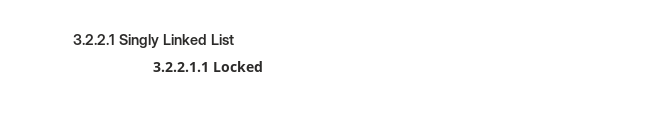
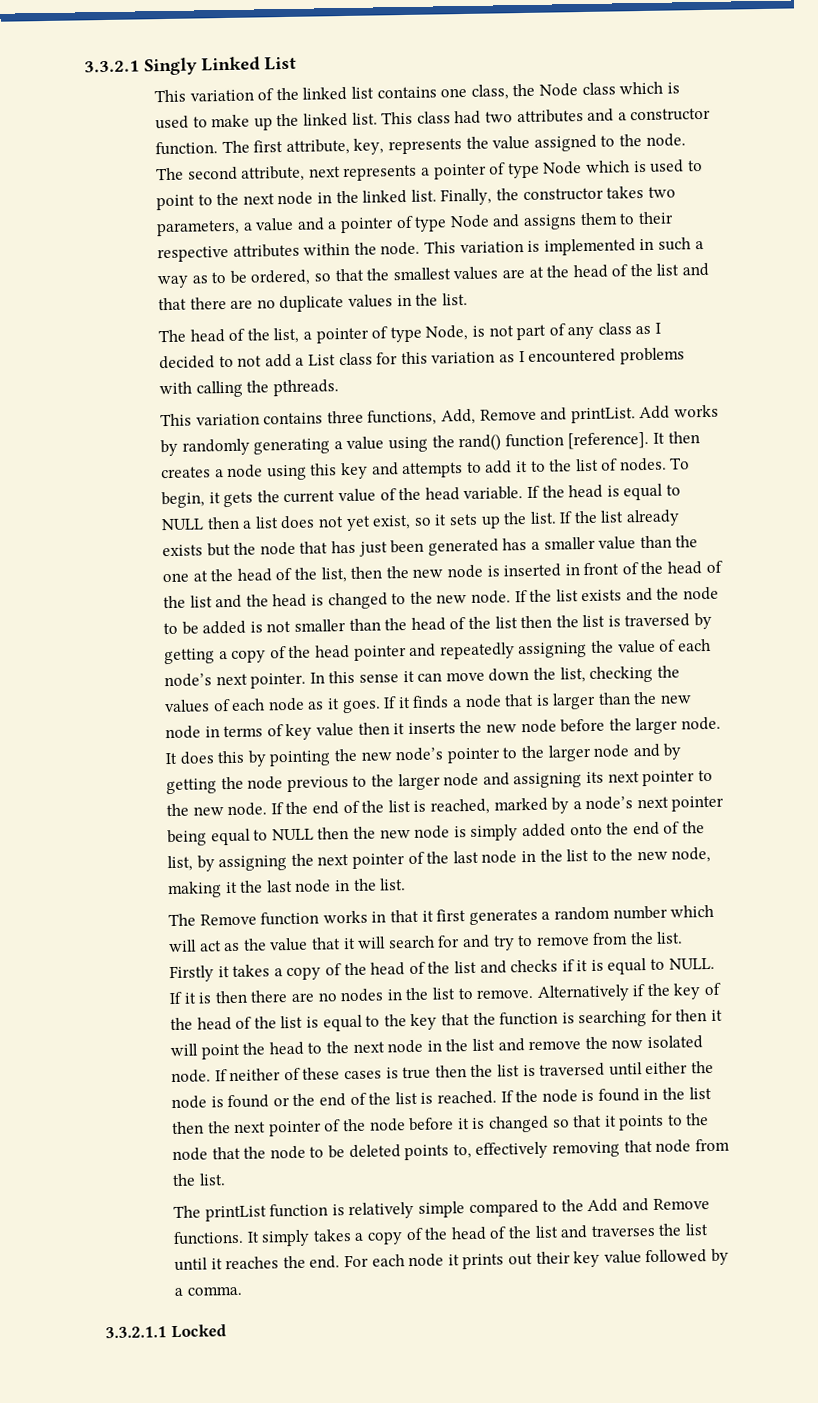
[73,34,115,45] 3.2.2.1 -> [84,60,140,73] 3.3.2.1
[152,62,209,72] 3.2.2.1.1 -> [154,81,680,103] [155,107,712,131] [155,133,686,156] [156,159,703,182] [156,185,676,211] [156,211,674,237] [157,237,704,263] [157,262,710,289] [158,292,468,313] [158,322,662,344] [159,347,685,370] [159,379,339,398] [160,404,719,427] [160,431,700,457] [161,457,691,481] [161,483,681,509] [161,509,681,532] [162,535,699,557] [162,560,723,583] [163,586,720,610] [163,612,713,635] [164,638,711,665] [164,665,680,689] [164,691,693,714] [165,716,721,741] [165,743,683,767] [166,769,713,795] [166,795,725,817] [167,821,705,847] [167,846,712,872] [167,878,407,899] [168,904,715,927] [168,931,684,953] [169,957,715,983] [169,982,722,1005] [170,1009,724,1032] [170,1035,703,1060] [171,1060,714,1084] [171,1086,712,1110] [172,1113,710,1137] [172,1138,730,1162] [172,1173,226,1187] [173,1198,710,1222] [173,1223,708,1247] [174,1248,729,1272] [174,1285,242,1297] [105,1326,167,1339] This variation of the linked list contains one class, the Node class which is used to make up the linked list. This class had two attributes and a constructor function. The first attribute, key, represents the value assigned to the node. The second attribute, next represents a pointer of type Node which is used to point to the next node in the linked list. Finally, the constructor takes two parameters, a value and a pointer of type Node and assigns them to their respective attributes within the node. This variation is implemented in such a way as to be ordered, so that the smallest values are at the head of the list and that there are no duplicate values in the list. // The head of the list, a pointer of type Node, is not part of any class as I decided to not add a List class for this variation as I encountered problems with calling the pthreads. // This variation contains three functions, Add, Remove and printList. Add works by randomly generating a value using the rand() function [reference]. It then creates a node using this key and attempts to add it to the list of nodes. To begin, it gets the current value of the head variable. If the head is equal to NULL then a list does not yet exist, so it sets up the list. If the list already exists but the node that has just been generated has a smaller value than the one at the head of the list, then the new node is inserted in front of the head of the list and the head is changed to the new node. If the list exists and the node to be added is not smaller than the head of the list then the list is traversed by getting a copy of the head pointer and repeatedly assigning the value of each node’s next pointer. In this sense it can move down the list, checking the values of each node as it goes. If it finds a node that is larger than the new node in terms of key value then it inserts the new node before the larger node. It does this by pointing the new node’s pointer to the larger node and by getting the node previous to the larger node and assigning its next pointer to the new node. If the end of the list is reached, marked by a node’s next pointer being equal to NULL then the new node is simply added onto the end of the list, by assigning the next pointer of the last node in the list to the new node, making it the last node in the list. // The Remove function works in that it first generates a random number which will act as the value that it will search for and try to remove from the list. Firstly it takes a copy of the head of the list and checks if it is equal to NULL. If it is then there are no nodes in the list to remove. Alternatively if the key of the head of the list is equal to the key that the function is searching for then it will point the head to the next node in the list and remove the now isolated node. If neither of these cases is true then the list is traversed until either the node is found or the end of the list is reached. If the node is found in the list then the next pointer of the node before it is changed so that it points to the node that the node to be deleted points to, effectively removing that node from the list. // The printList function is relatively simple compared to the Add and Remove functions. It simply takes a copy of the head of the list and traverses the list until it reaches the end. For each node it prints out their key value followed by a comma. // 3.3.2.1.1

